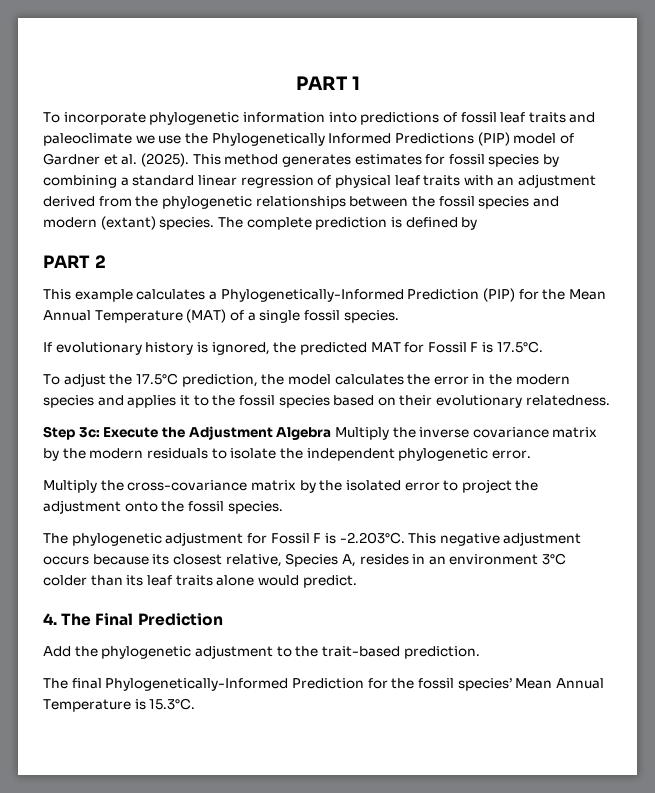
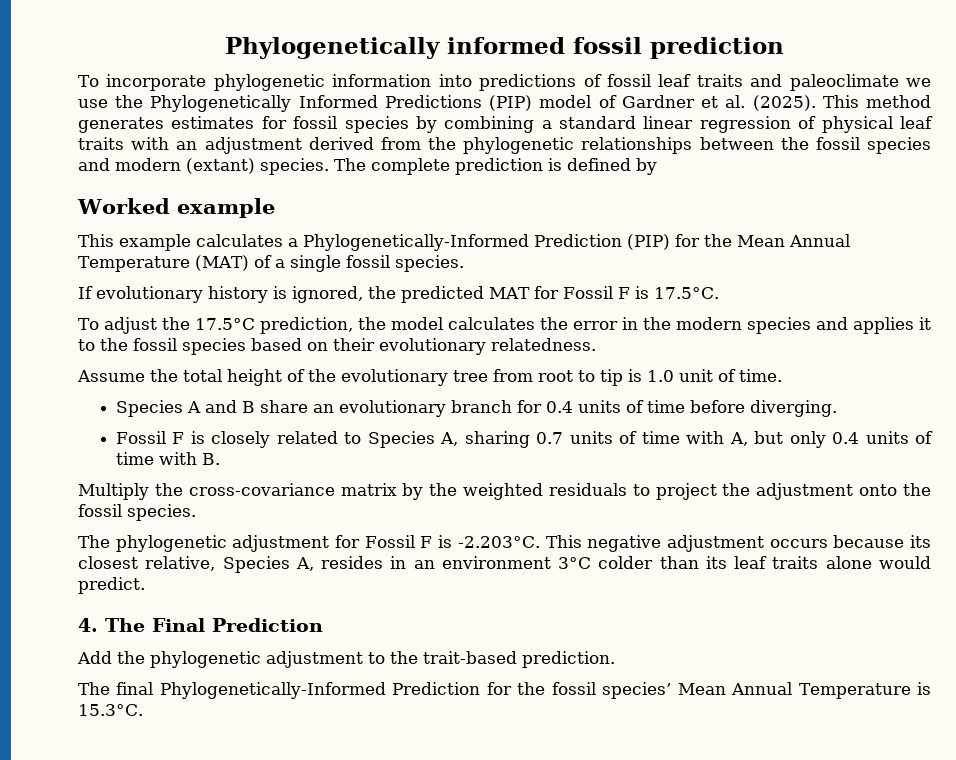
[295,76,360,90] PART 1 -> [225,37,784,59] Phylogenetically informed fossil prediction
[43,255,106,268] PART 2 -> [77,198,275,218] Worked example
[43,426,598,440] [43,448,531,461] Step 3c: Execute the Adjustment Algebra Multiply the inverse covariance matrix by the modern residuals to isolate the independent phylogenetic error. -> [77,369,782,386] [115,400,837,417] [115,431,934,448] [115,452,220,465] Assume the total height of the evolutionary tree from root to tip is 1.0 unit of time. // Species A and B share an evolutionary branch for 0.4 units of time before diverging. // Fossil F is closely related to Species A, sharing 0.7 units of time with A, but only 0.4 units of time with B.
[345,480,440,491] isolated error -> [463,483,627,500] weighted residuals

